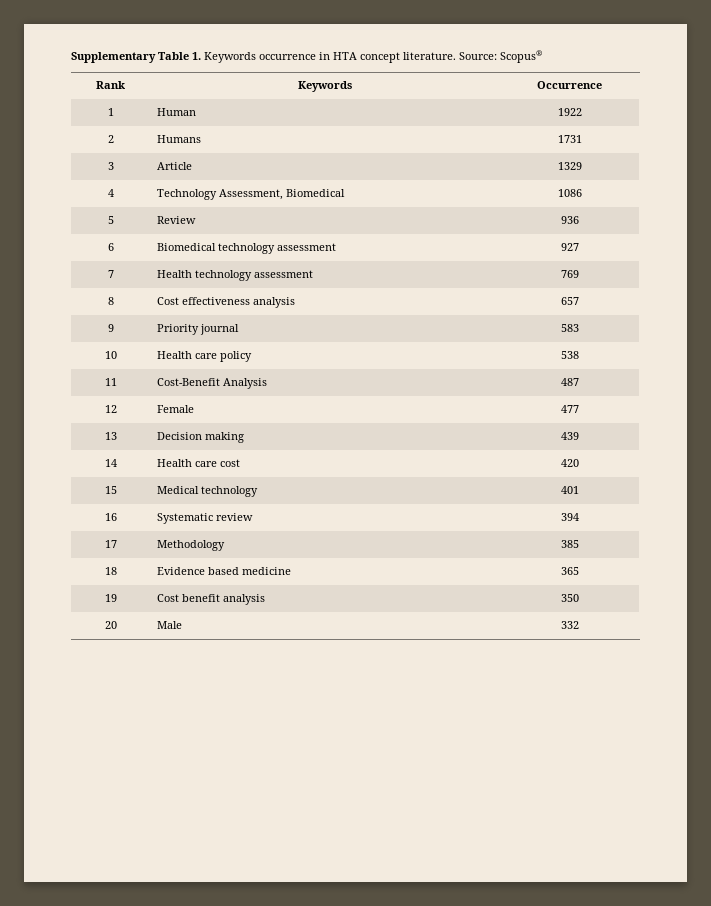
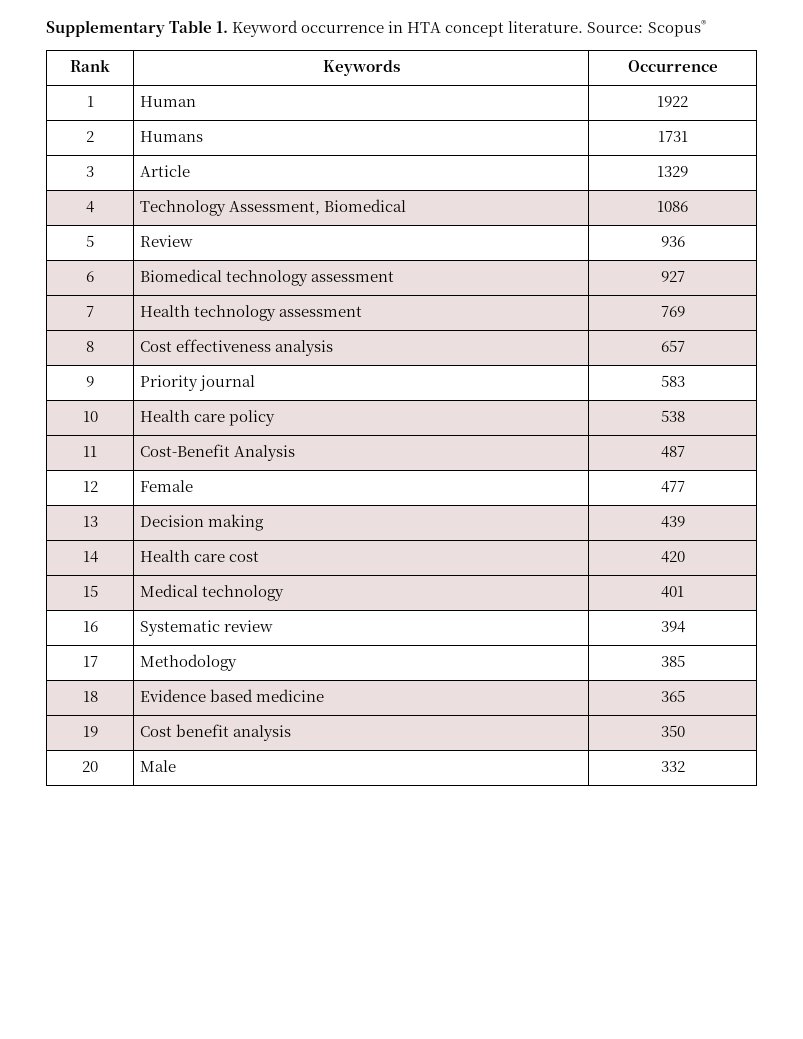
[204,52,256,63] Keywords -> [232,20,299,37] Keyword

